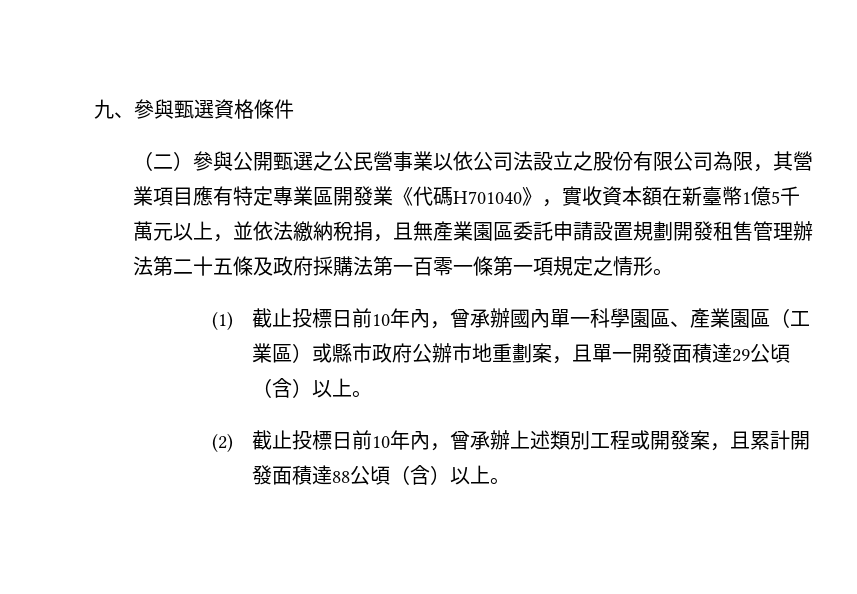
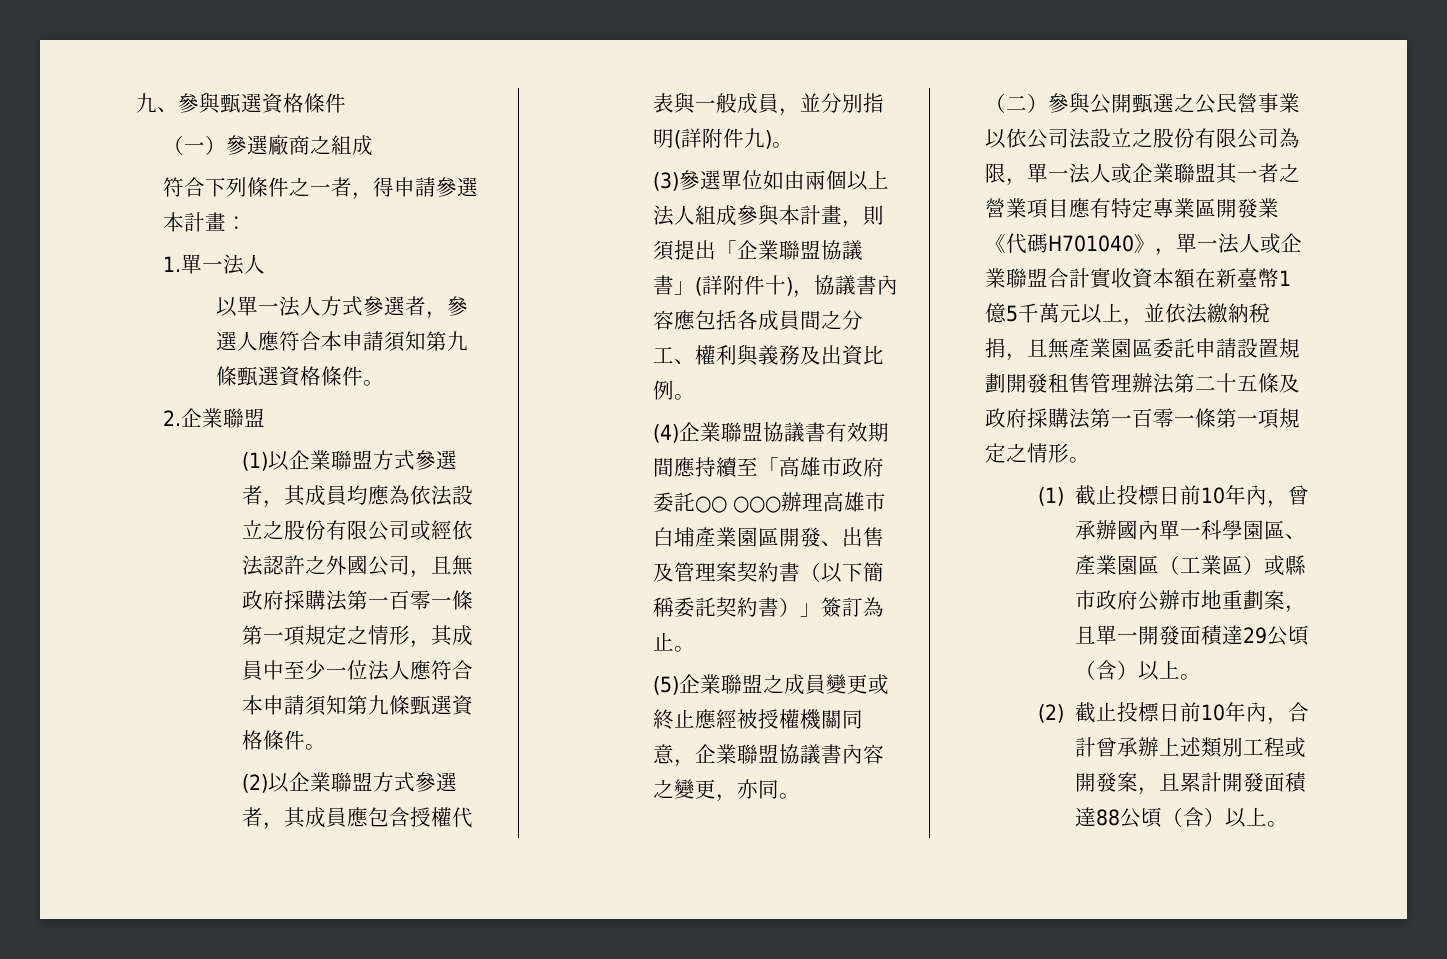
(294, 109) none -> [162,135,373,156] [162,177,478,200] [162,212,247,232] [162,254,265,275] [216,296,469,319] [216,331,469,352] [216,366,385,387] [162,408,265,428] [241,450,457,471] [241,485,473,508] [241,520,473,541] [241,555,473,578] [241,590,473,611] [241,625,473,648] [241,660,473,681] [241,695,474,716] [241,730,326,750] [241,772,457,793] [241,807,473,830] [652,92,884,116] [652,128,793,149] [652,170,889,191] [652,204,884,228] [652,240,863,261] [652,275,898,298] [652,310,863,331] [652,344,884,366] [652,380,695,400] [652,422,889,443] [652,457,884,478] [652,492,886,513] [652,527,884,547] [652,562,884,583] [652,597,884,618] [652,632,695,652] [652,674,889,695] [652,709,863,730] [652,744,884,767] [652,779,800,802] // （一）參選廠商之組成 // 符合下列條件之一者，得申請參選本計畫： // 1.單一法人 // 以單一法人方式參選者，參選人應符合本申請須知第九條甄選資格條件。 // 2.企業聯盟 // (1)以企業聯盟方式參選者，其成員均應為依法設立之股份有限公司或經依法認許之外國公司，且無政府採購法第一百零一條第一項規定之情形，其成員中至少一位法人應符合本申請須知第九條甄選資格條件。 // (2)以企業聯盟方式參選者，其成員應包含授權代表與一般成員，並分別指明(詳附件九)。 // (3)參選單位如由兩個以上法人組成參與本計畫，則須提出「企業聯盟協議書」(詳附件十)，協議書內容應包括各成員間之分工、權利與義務及出資比例。 // (4)企業聯盟協議書有效期間應持續至「高雄市政府委託○○ ○○○辦理高雄市白埔產業園區開發、出售及管理案契約書（以下簡稱委託契約書）」簽訂為止。 // (5)企業聯盟之成員變更或終止應經被授權機關同意，企業聯盟協議書內容之變更，亦同。
[773,151,794,171] 其 -> [1026,163,1300,184] 單一法人或企業聯盟其一者之
(563, 203) none -> [1175,233,1302,254] [984,268,1090,288] 單一法人或企業聯盟合計
(450, 447) none -> [1287,702,1309,722] [1074,737,1096,757] 合計

